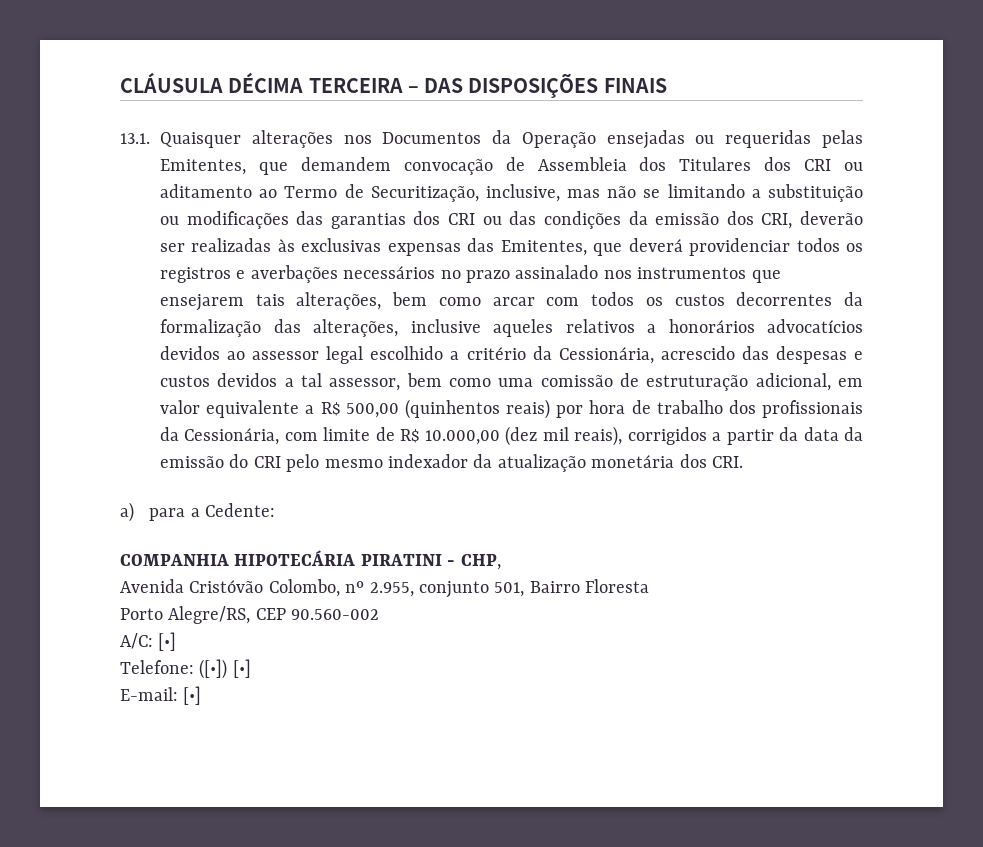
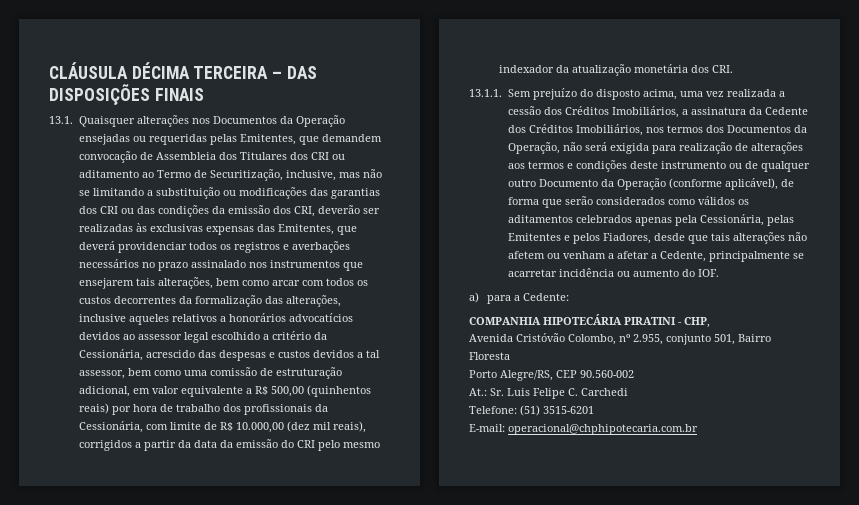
(743, 462) none -> [469,88,785,100] [507,106,808,118] [507,124,807,136] [507,142,803,154] [507,160,810,172] [507,178,794,190] [507,196,749,208] [507,214,794,226] [507,232,807,244] [507,251,804,262] [507,268,719,277] // 13.1.1. Sem prejuízo do disposto acima, uma vez realizada a cessão dos Créditos Imobiliários, a assinatura da Cedente dos Créditos Imobiliários, nos termos dos Documentos da Operação, não será exigida para realização de alterações aos termos e condições deste instrumento ou de qualquer outro Documento da Operação (conforme aplicável), de forma que serão considerados como válidos os aditamentos celebrados apenas pela Cessionária, pelas Emitentes e pelos Fiadores, desde que tais alterações não afetem ou venham a afetar a Cedente, principalmente se acarretar incidência ou aumento do IOF.
[120,632,177,651] A/C: [•] -> [469,388,628,399] At.: Sr. Luis Felipe C. Carchedi
[199,659,251,679] ([•]) [•] -> [520,405,594,416] (51) 3515-6201
[183,686,202,705] [•] -> [508,424,698,435] operacional@chphipotecaria.com.br

